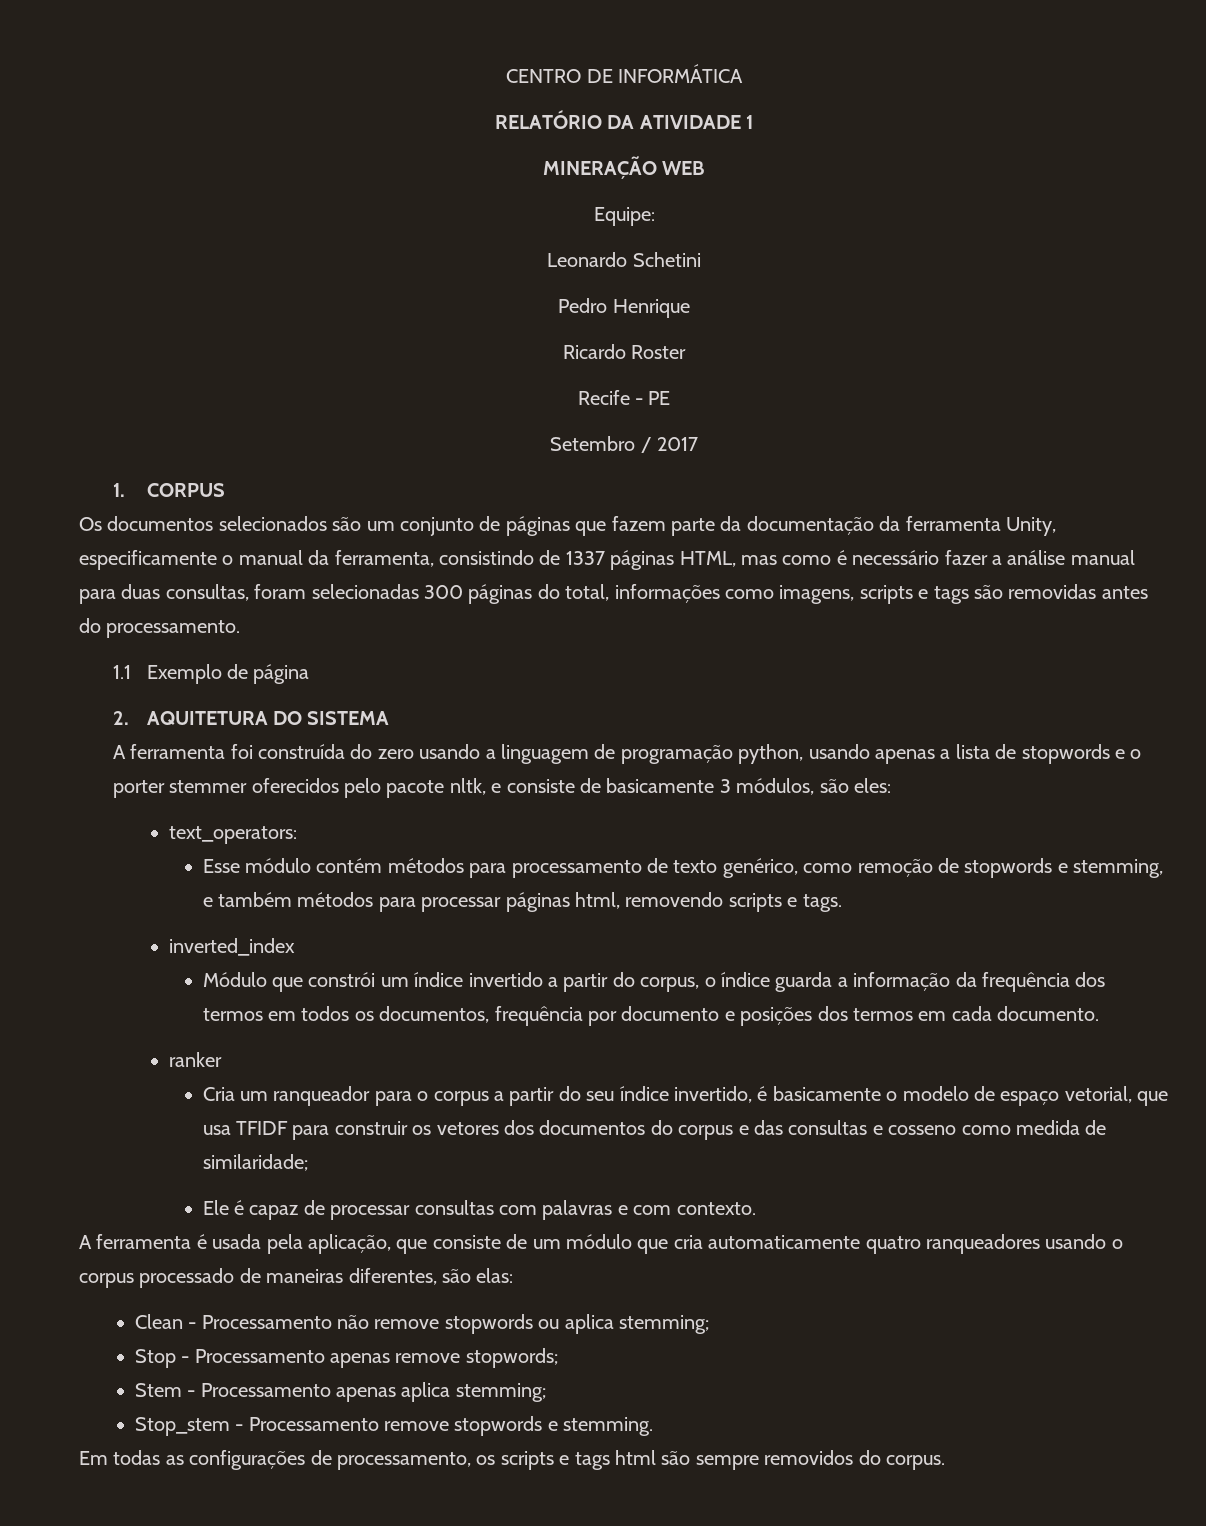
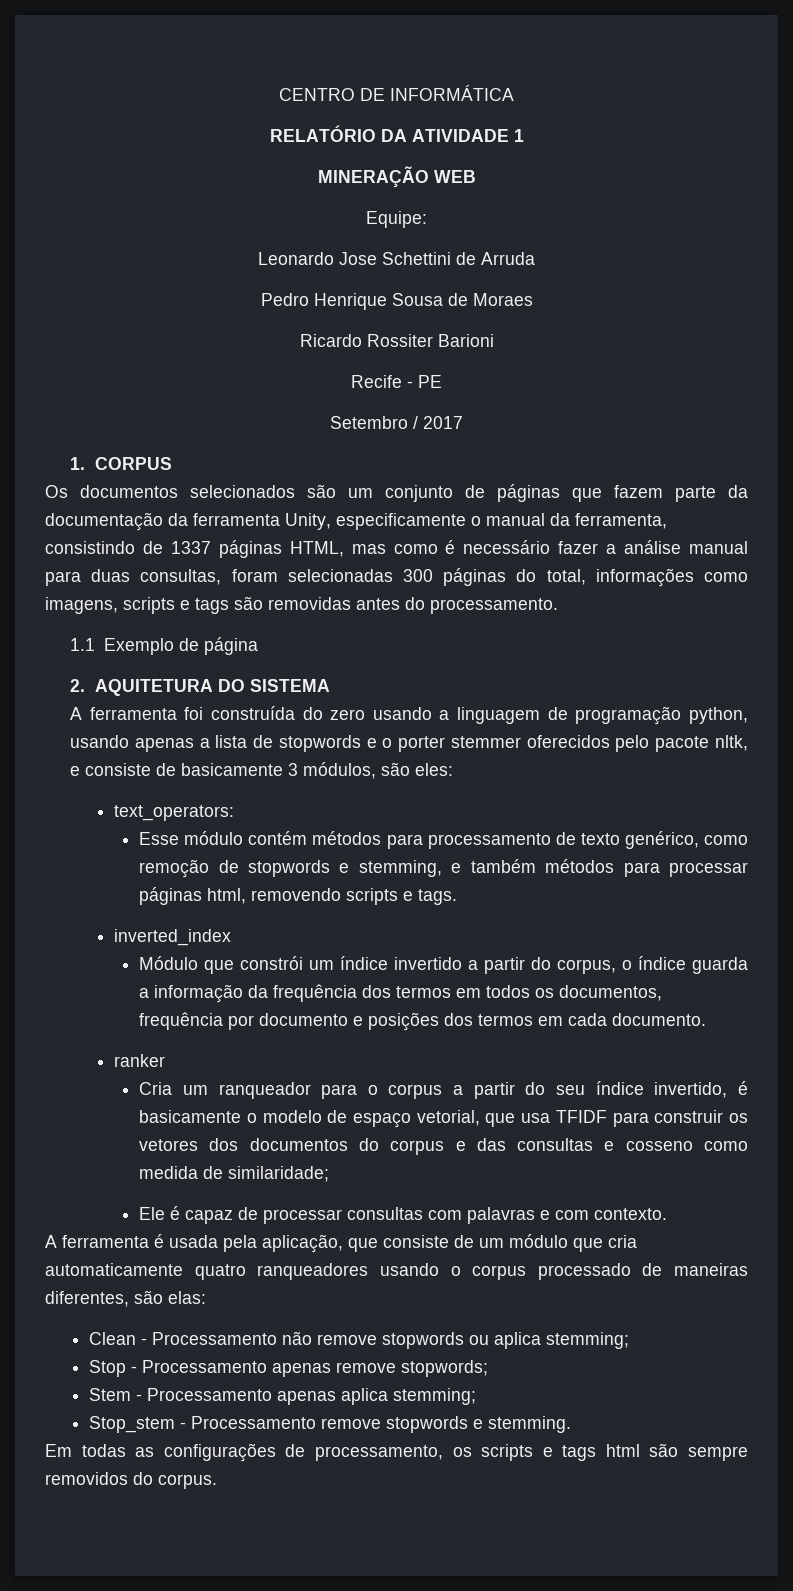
[632,252,701,267] Schetini -> [339,252,535,265] Jose Schettini de Arruda
(690, 308) none -> [391,293,533,306] Sousa de Moraes
[631,345,687,359] Roster -> [366,334,494,347] Rossiter Barioni

